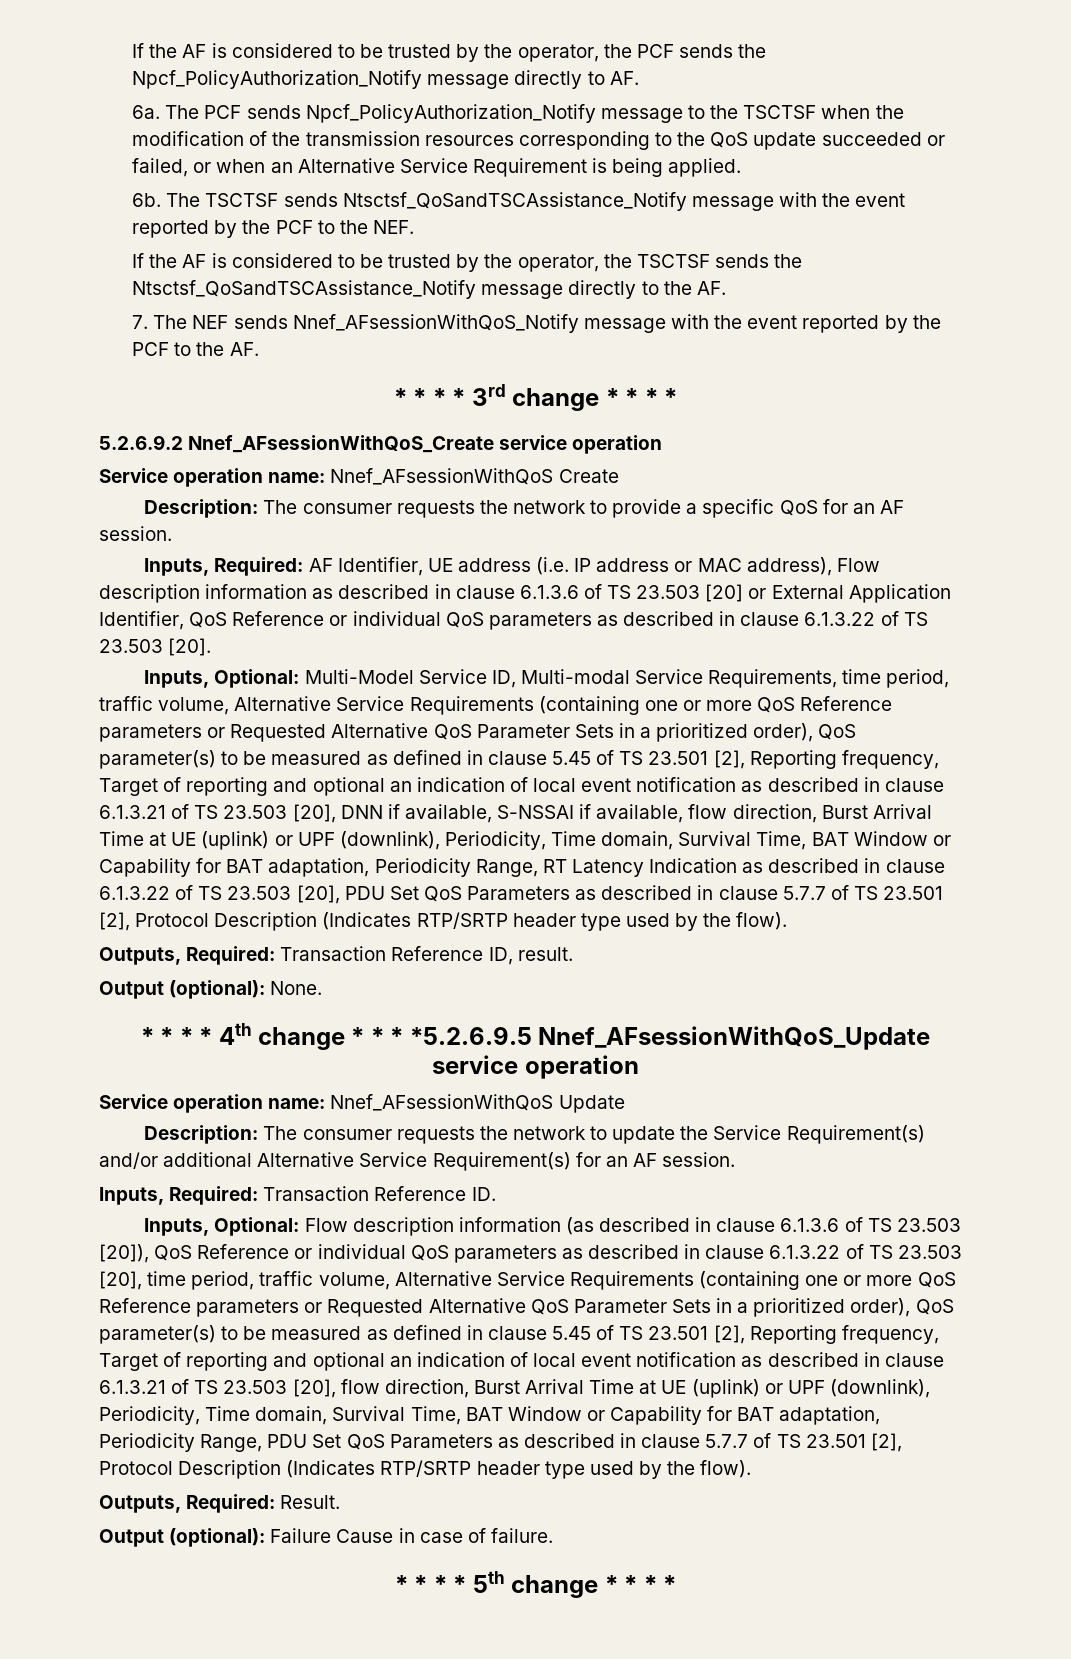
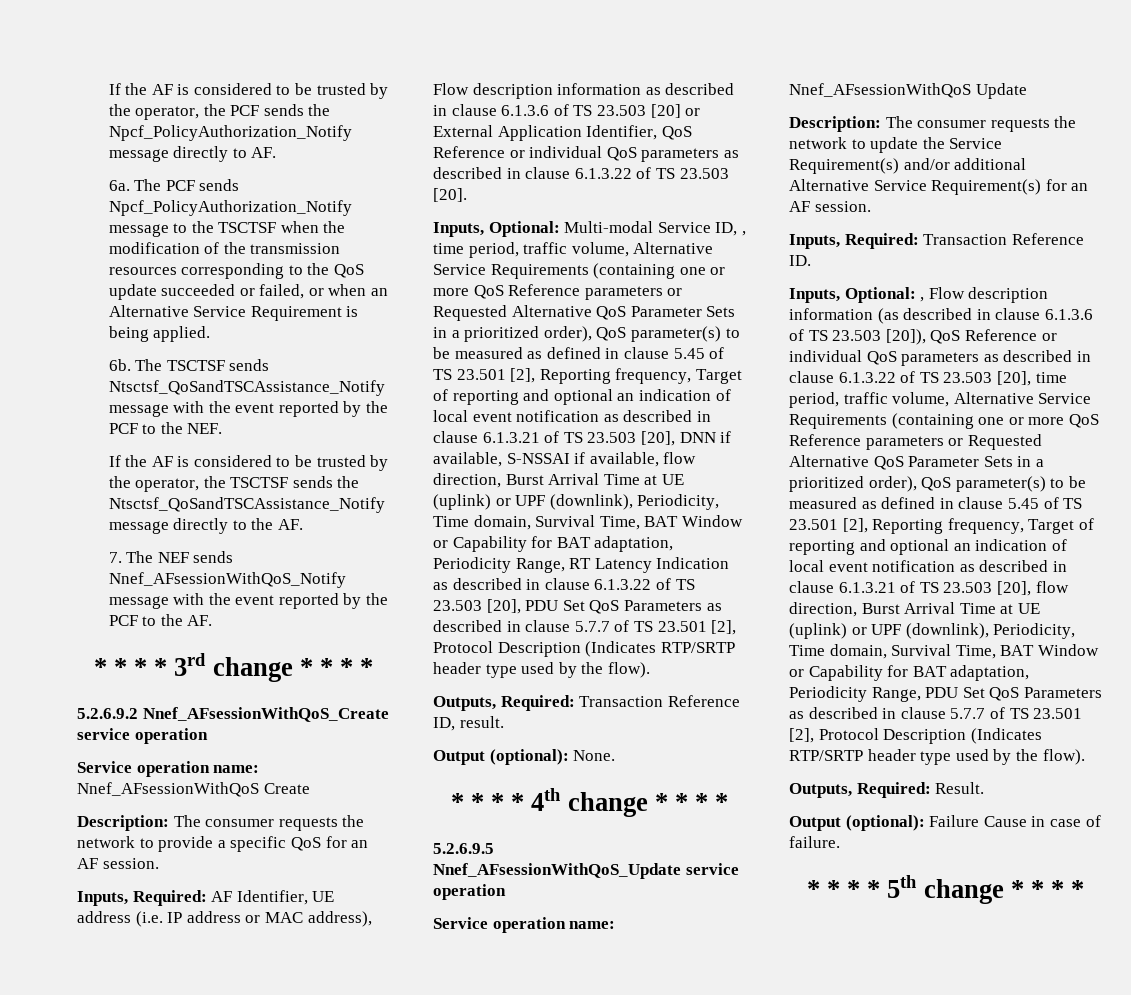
[304,669,414,684] Multi-Model -> [564,221,654,233] Multi-modal
[520,669,838,688] Multi-modal Service Requirements, -> [741,231,746,236] ,
[409,1026,532,1045] *5.2.6.9.5 -> [715,793,729,811] [433,843,494,854] * // 5.2.6.9.5
(300, 1226) none -> [920,297,925,302] ,

